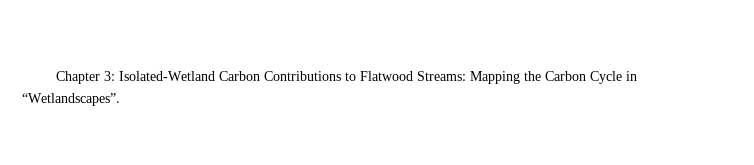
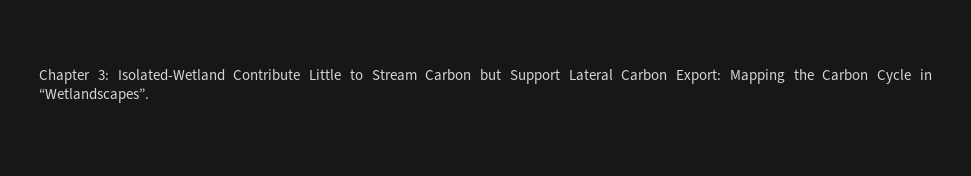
[218,71,466,81] Carbon Contributions to Flatwood Streams: -> [233,69,722,84] Contribute Little to Stream Carbon but Support Lateral Carbon Export:

